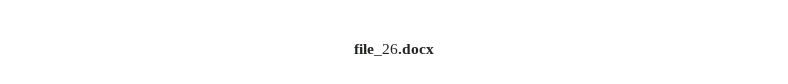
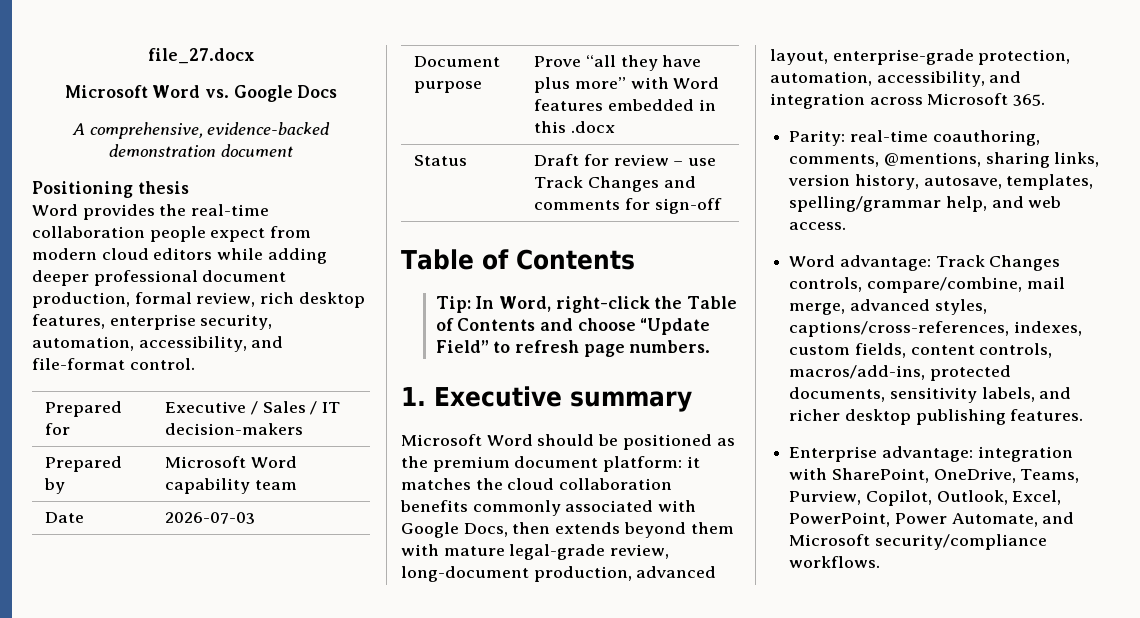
[354,44,434,56] file_26.docx -> [147,48,255,64] [64,85,338,102] [71,122,331,139] [109,144,293,157] [32,181,189,198] [32,204,270,220] [32,226,312,242] [32,248,327,264] [32,270,287,286] [32,292,365,308] [32,314,273,330] [32,336,284,352] [32,358,195,370] [45,401,123,417] [45,423,71,435] [165,401,341,415] [165,423,304,435] [45,456,123,472] [44,478,66,494] [165,456,297,468] [165,478,297,494] [45,512,85,523] [165,512,256,524] [414,56,501,67] [414,81,483,93] [534,55,702,71] [534,77,720,93] [534,99,716,111] [534,121,615,133] [414,155,468,166] [534,154,717,166] [534,176,696,192] [534,198,722,214] [401,249,635,270] [435,296,738,313] [435,318,711,335] [435,340,711,357] [401,386,692,412] [401,434,735,450] [401,456,700,472] [401,478,673,490] [400,500,697,516] [401,522,734,538] [401,544,670,560] [401,566,717,582] [770,49,1071,65] [770,71,1022,87] [770,93,1046,109] [789,130,1040,146] [789,152,1100,168] [788,174,1094,190] [789,196,1062,212] [789,222,847,230] [789,255,1061,271] [789,277,1065,293] [789,299,987,315] [789,321,1082,337] [789,343,1053,358] [789,365,1011,381] [789,387,1072,403] [789,409,1084,425] [789,446,1073,462] [789,468,1080,483] [789,490,1062,506] [789,512,1075,527] [789,534,1047,550] [789,556,881,568] file_27.docx // Microsoft Word vs. Google Docs // A comprehensive, evidence-backed demonstration document // Positioning thesis // Word provides the real-time collaboration people expect from modern cloud editors while adding deeper professional document production, formal review, rich desktop features, enterprise security, automation, accessibility, and file-format control. // Prepared for | Executive / Sales / IT decision-makers // Prepared by | Microsoft Word capability team // Date | 2026-07-03 // Document purpose | Prove “all they have plus more” with Word features embedded in this .docx // Status | Draft for review – use Track Changes and comments for sign-off // Table of Contents // Tip: In Word, right-click the Table of Contents and choose “Update Field” to refresh page numbers. // 1. Executive summary // Microsoft Word should be positioned as the premium document platform: it matches the cloud collaboration benefits commonly associated with Google Docs, then extends beyond them with mature legal-grade review, long-document production, advanced layout, enterprise-grade protection, automation, accessibility, and integration across Microsoft 365. // Parity: real-time coauthoring, comments, @mentions, sharing links, version history, autosave, templates, spelling/grammar help, and web access. // Word advantage: Track Changes controls, compare/combine, mail merge, advanced styles, captions/cross-references, indexes, custom fields, content controls, macros/add-ins, protected documents, sensitivity labels, and richer desktop publishing features. // Enterprise advantage: integration with SharePoint, OneDrive, Teams, Purview, Copilot, Outlook, Excel, PowerPoint, Power Automate, and Microsoft security/compliance workflows.

